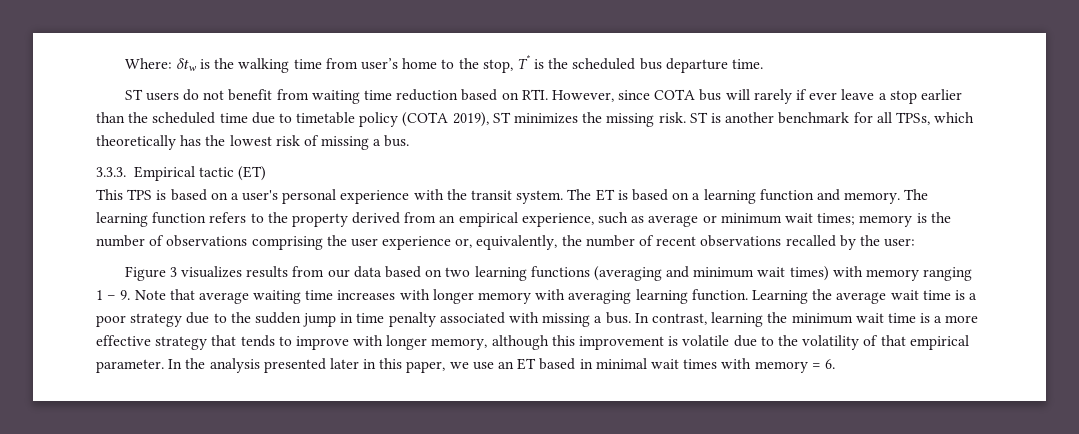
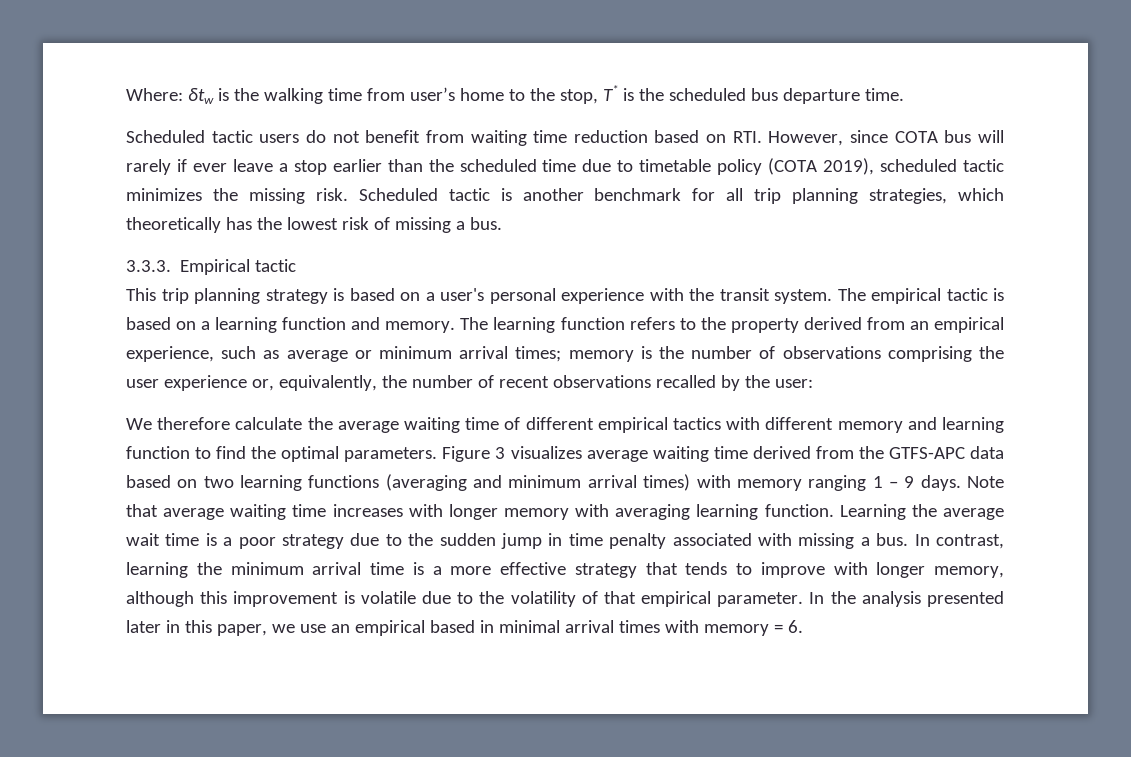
[124,89,143,100] ST -> [126,130,253,143] Scheduled tactic
[492,112,511,123] ST -> [880,159,1005,172] scheduled tactic
[689,112,708,123] ST -> [358,188,490,201] Scheduled tactic
[895,112,930,125] TPSs, -> [754,188,948,204] trip planning strategies,
[238,166,267,181] (ET) -> (297, 265) none
[127,189,153,200] TPS -> [161,288,328,304] trip planning strategy
[595,189,615,201] ET -> [871,288,988,304] empirical tactic
[784,213,813,223] wait -> [459,346,509,359] arrival
[124,266,350,281] Figure 3 visualizes results from our -> [126,417,1005,433] [126,446,965,462] We therefore calculate the average waiting time of different empirical tactics with different memory and learning function to find the optimal parameters. Figure 3 visualizes average waiting time derived from the GTFS-APC
[757,267,786,277] wait -> [587,475,637,488] arrival
[120,290,131,300] 9. -> [904,475,961,491] 9 days.
[855,313,884,323] wait -> [312,562,362,575] arrival
[517,358,537,370] ET -> [354,620,425,636] empirical
[650,359,679,369] wait -> [564,620,614,633] arrival

